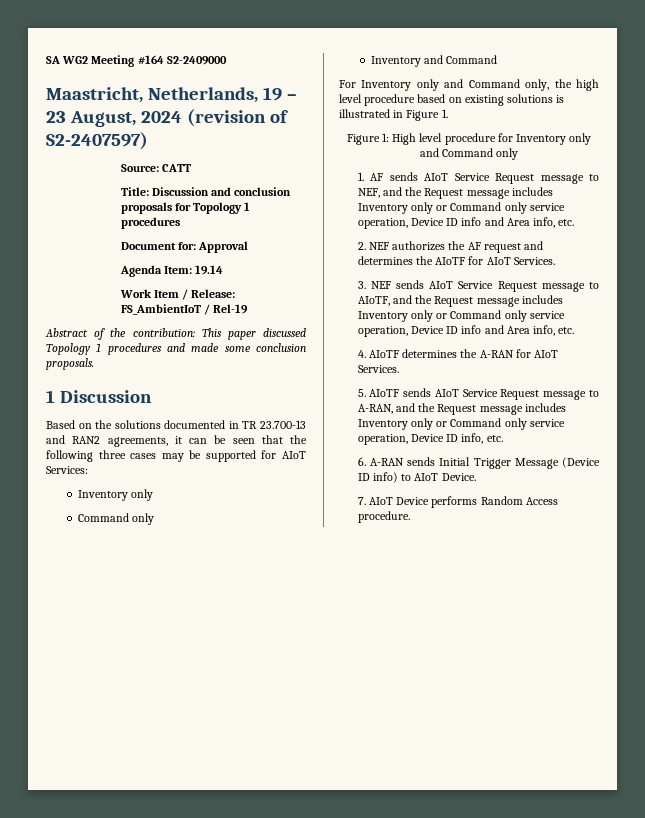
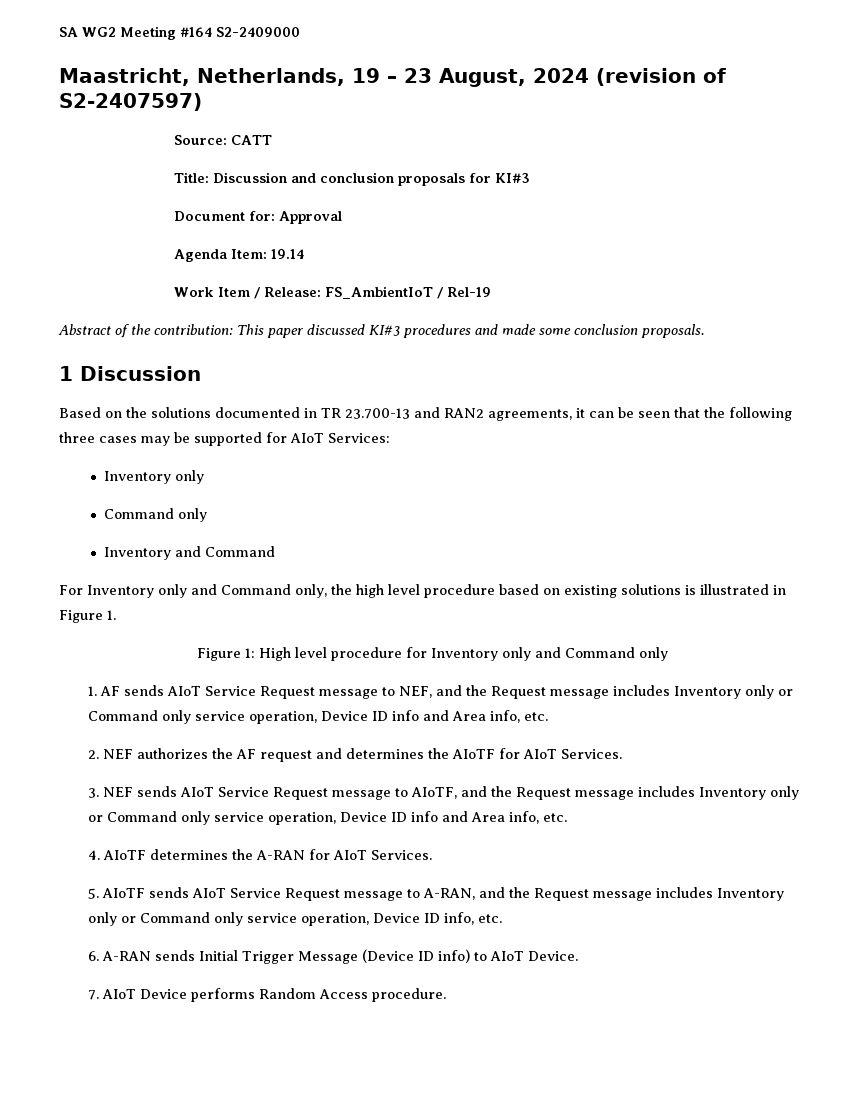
[193,202,251,214] [120,217,180,229] Topology 1 procedures -> [495,173,531,183] KI#3
[46,343,102,355] Topology 1 -> [369,325,400,336] KI#3

